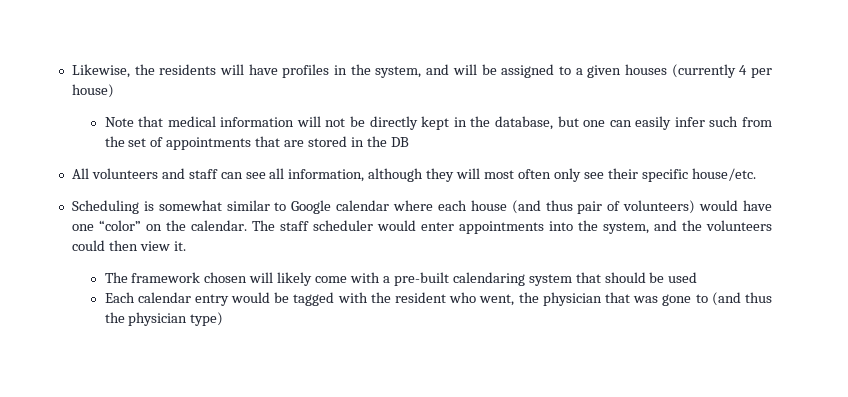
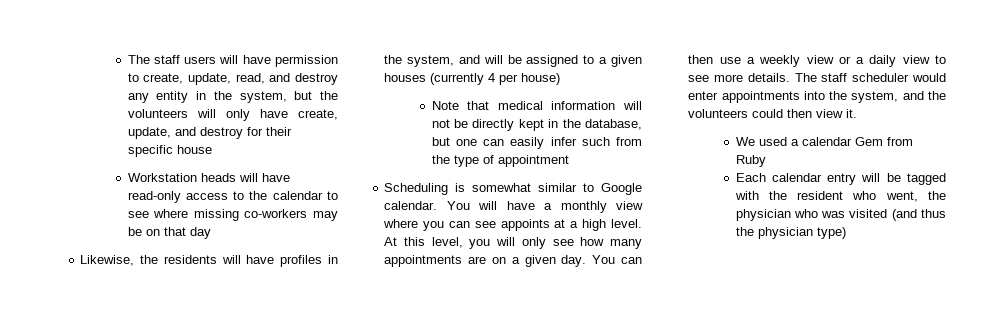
(71, 71) none -> [127,55,338,67] [127,73,338,85] [127,91,339,103] [127,109,338,121] [127,127,292,139] [127,145,212,157] [127,173,290,182] [127,191,338,203] [127,209,338,221] [127,227,211,239] The staff users will have permission to create, update, read, and destroy any entity in the system, but the volunteers will only have create, update, and destroy for their specific house // Workstation heads will have read-only access to the calendar to see where missing co-workers may be on that day //
[128,136,409,150] [71,168,756,182] set of appointments that are stored in the DB // All volunteers and staff can see all information, although they will most often only see their specific house/etc. -> [453,155,569,167] type of appointment
[336,200,772,214] [71,220,247,231] calendar where each house (and thus pair of volunteers) would have one “color” on the calendar. -> [384,201,643,213] [383,219,642,231] [384,237,642,249] [384,255,642,267] [688,55,946,67] [688,73,790,82] calendar. You will have a monthly view where you can see appoints at a high level. At this level, you will only see how many appointments are on a given day. You can then use a weekly view or a daily view to see more details.
[104,272,698,286] The framework chosen will likely come with a pre-built calendaring system that should be used -> [735,137,913,146] [735,155,766,167] We used a calendar Gem from Ruby
[231,292,271,303] would -> [861,173,881,182] will
[605,292,708,306] that was gone to -> [793,209,888,218] who was visited

